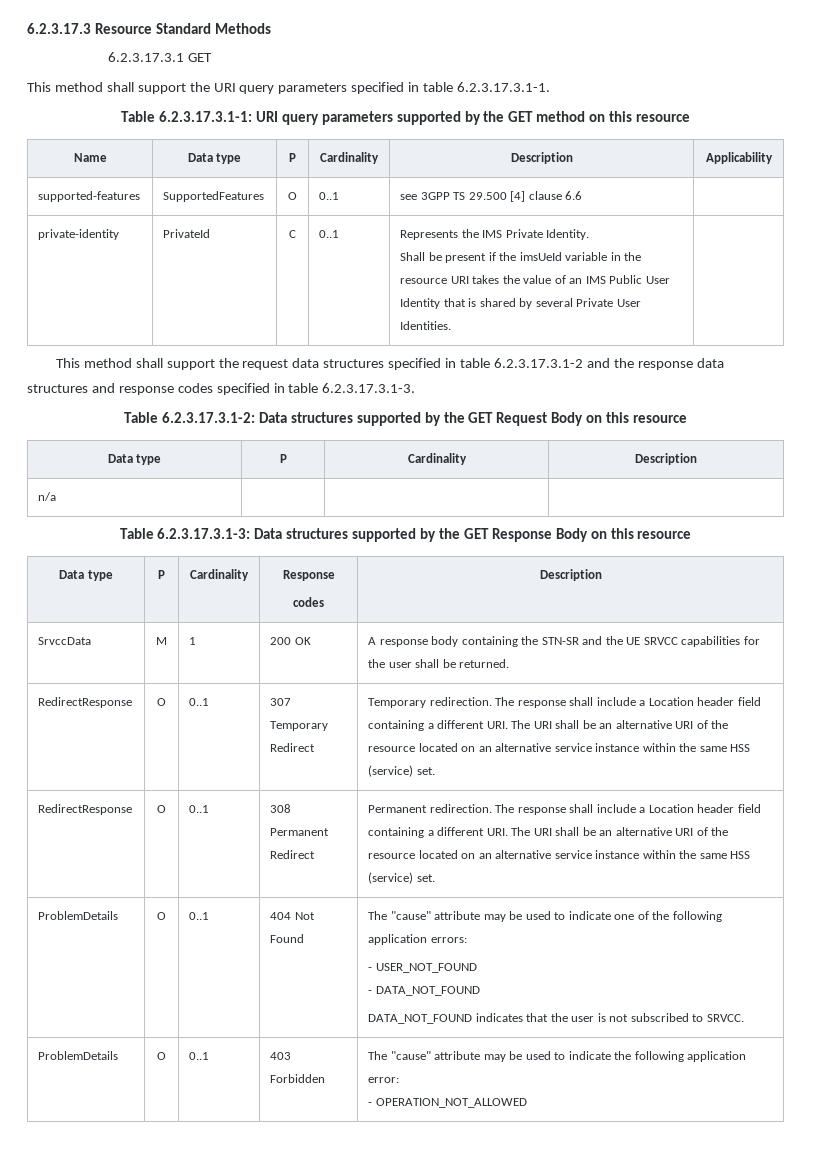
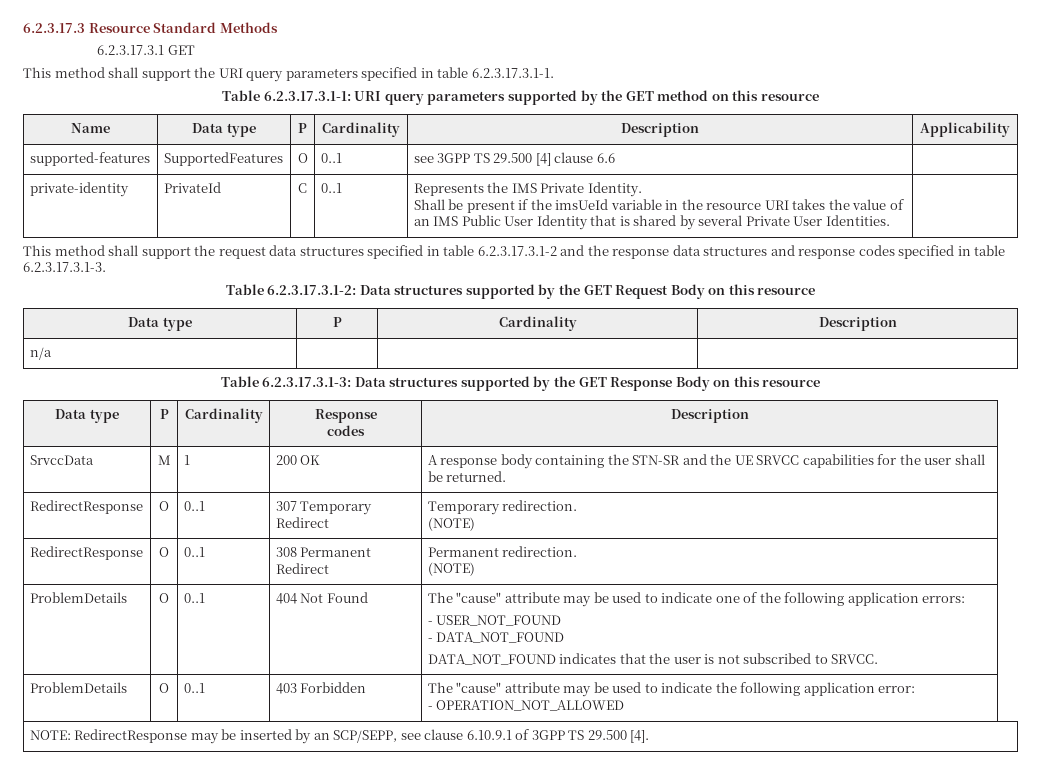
[495,697,761,708] [368,720,729,731] [368,743,751,752] [368,765,435,777] The response shall include a Location header field containing a different URI. The URI shall be an alternative URI of the resource located on an alternative service instance within the same HSS (service) set. -> [427,517,475,531] // (NOTE)
[495,804,761,815] [368,827,729,838] [368,850,751,859] [368,872,435,884] The response shall include a Location header field containing a different URI. The URI shall be an alternative URI of the resource located on an alternative service instance within the same HSS (service) set. -> [427,562,475,576] // (NOTE)
(527, 1103) none -> [29,729,650,744] // NOTE: RedirectResponse may be inserted by an SCP/SEPP, see clause 6.10.9.1 of 3GPP TS 29.500 [4].

